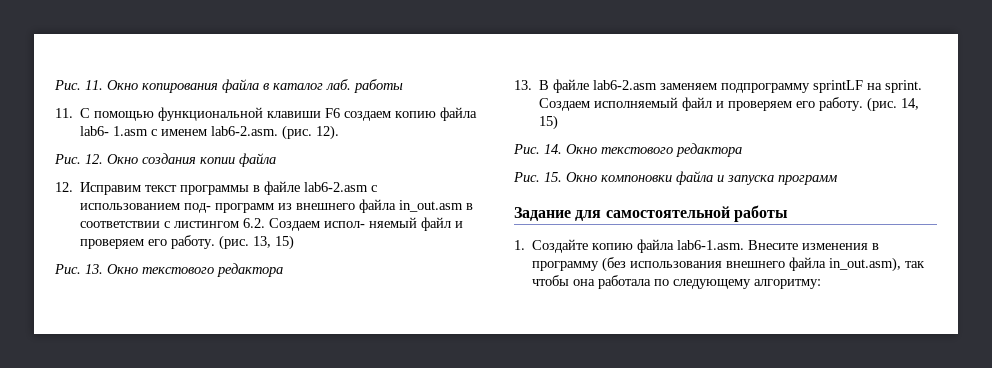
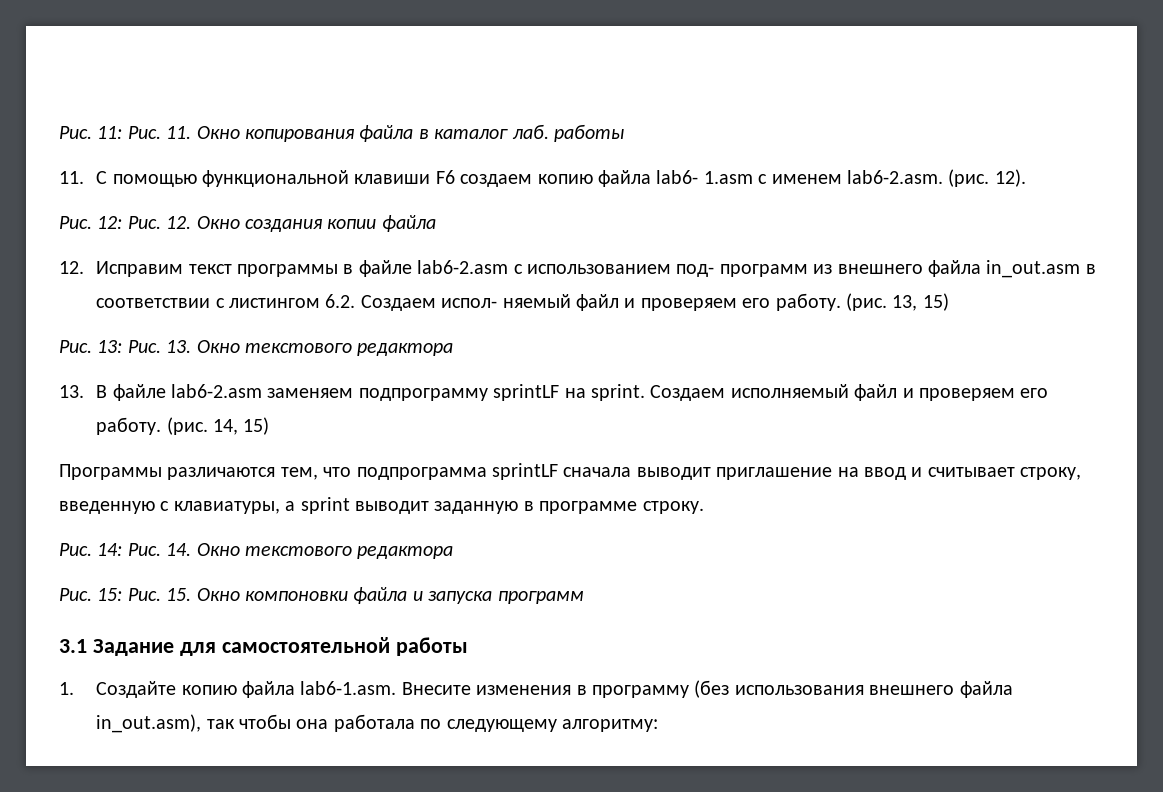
[54,80,81,90] Рис. -> [59,126,161,139] Рис. 11: Рис.
(81, 159) none -> [97,216,161,229] 12: Рис.
(81, 269) none -> [97,340,161,353] 13: Рис.
(559, 122) none -> [59,463,1082,480] [59,497,704,514] [59,543,123,556] Программы различаются тем, что подпрограмма sprintLF сначала выводит приглашение на ввод и считывает строку, введенную с клавиатуры, а sprint выводит заданную в программе строку. // Рис. 14:
(540, 177) none -> [97,588,161,601] 15: Рис.
(837, 180) none -> [59,639,87,653] 3.1

